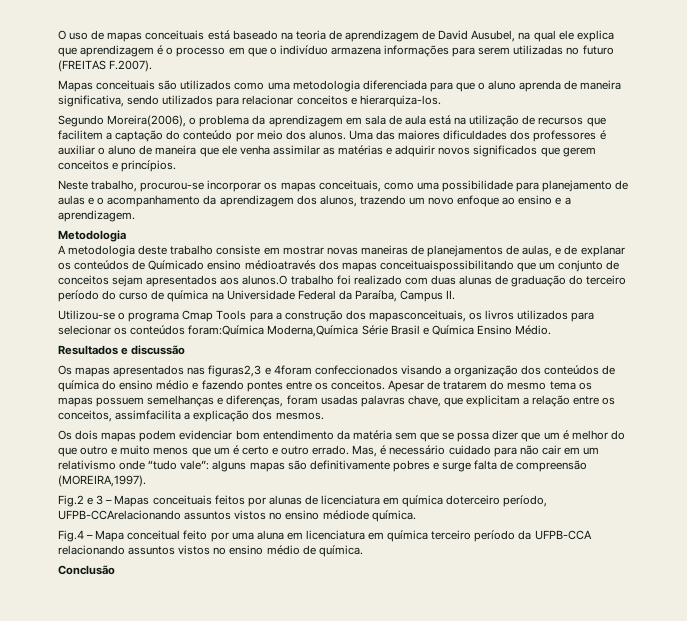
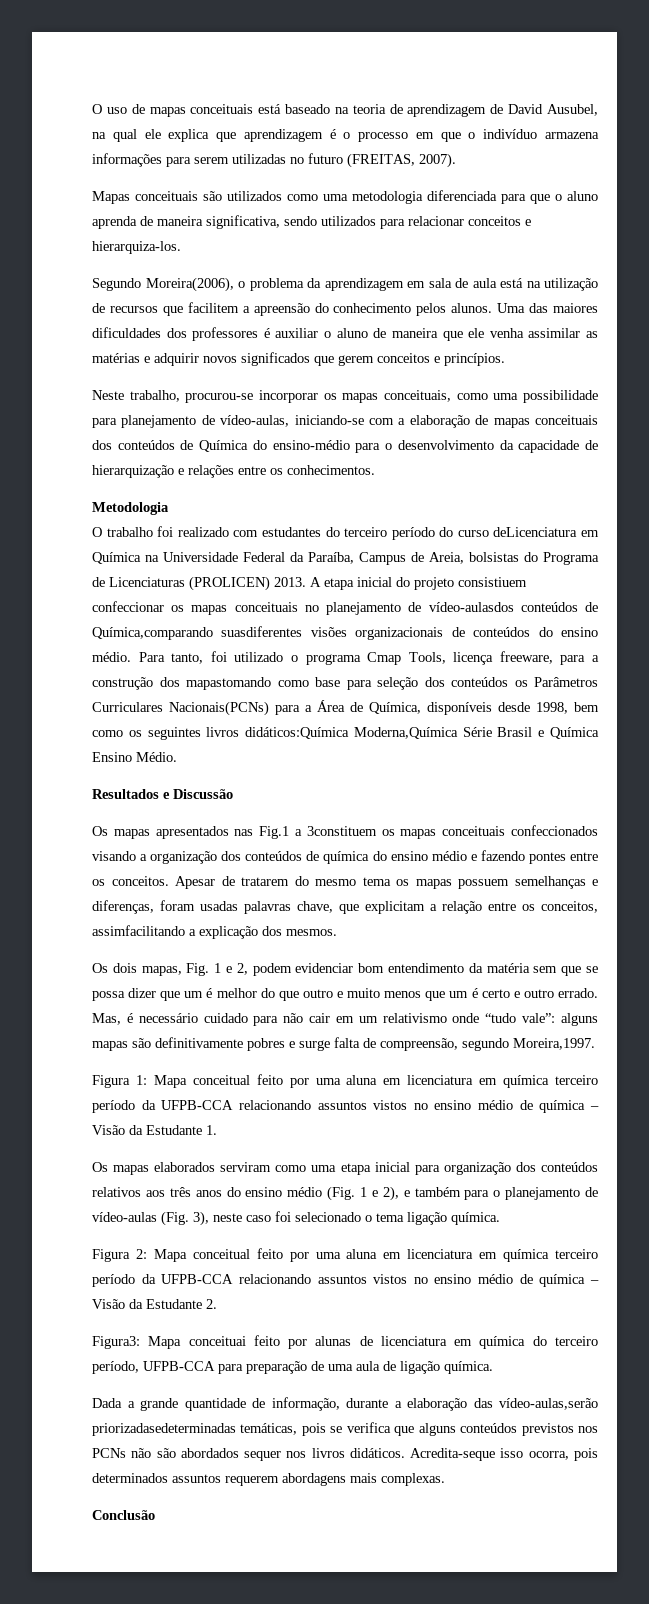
[58,60,153,72] (FREITAS F.2007). -> [347,153,456,168] (FREITAS, 2007).
[115,130,306,142] captação do conteúdo por meio dos -> [253,303,447,316] apreensão do conhecimento pelos
[58,195,571,207] [58,210,135,222] [58,230,126,242] [58,245,625,257] [58,260,620,272] [58,275,567,287] aulas e o acompanhamento da aprendizagem dos alunos, trazendo um novo enfoque ao ensino e a aprendizagem. // Metodologia // A metodologia deste trabalho consiste em mostrar novas maneiras de planejamentos de aulas, e de explanar os conteúdos de Químicado ensino médioatravés dos mapas conceituaispossibilitando que um conjunto de conceitos sejam apresentados aos alunos.O trabalho foi realizado com duas alunas de graduação -> [220,415,598,428] [92,440,599,453] [92,465,375,478] [92,502,169,515] [92,526,321,537] vídeo-aulas, iniciando-se com a elaboração de mapas conceituais dos conteúdos de Química do ensino-médio para o desenvolvimento da capacidade de hierarquização e relações entre os conhecimentos. // Metodologia // O trabalho foi realizado com estudantes
[151,290,209,302] de química -> [493,527,599,537] [92,552,141,564] deLicenciatura em Química
[446,290,456,300] [58,310,595,322] [58,325,265,335] II. // Utilizou-se o programa Cmap Tools para a construção dos mapasconceituais, os livros utilizados para selecionar os conteúdos foram:Química -> [411,552,599,565] [92,576,527,591] [92,601,598,615] [92,626,598,640] [92,651,599,665] [92,677,598,690] [92,700,599,716] [92,727,350,740] de Areia, bolsistas do Programa de Licenciaturas (PROLICEN) 2013. A etapa inicial do projeto consistiuem confeccionar os mapas conceituais no planejamento de vídeo-aulasdos conteúdos de Química,comparando suasdiferentes visões organizacionais de conteúdos do ensino médio. Para tanto, foi utilizado o programa Cmap Tools, licença freeware, para a construção dos mapastomando como base para seleção dos conteúdos os Parâmetros Curriculares Nacionais(PCNs) para a Área de Química, disponíveis desde 1998, bem como os seguintes livros didáticos:Química
[131,345,186,355] discussão -> [173,789,233,799] Discussão
[208,365,312,377] figuras2,3 e 4foram -> [259,826,506,839] Fig.1 a 3constituem os mapas conceituais
[115,410,182,420] assimfacilita -> [92,925,185,936] assimfacilitando
[101,432,137,442] mapas -> [141,963,248,976] mapas, Fig. 1 e 2,
[516,460,588,472] [58,475,146,487] [58,495,548,507] [58,510,416,522] [58,530,94,542] compreensão (MOREIRA,1997). // Fig.2 e 3 – Mapas conceituais feitos por alunas de licenciatura em química doterceiro período, UFPB-CCArelacionando assuntos vistos no ensino médiode química. // Fig.4 – -> [380,1038,595,1051] [92,1075,147,1088] compreensão, segundo Moreira,1997. // Figura 1:
[318,545,363,557] química. -> [539,1100,599,1113] [92,1125,217,1135] [92,1162,598,1175] [92,1186,598,1201] [92,1211,500,1226] [92,1248,598,1262] [92,1274,599,1287] [92,1299,217,1309] [92,1335,598,1349] [92,1361,493,1374] [92,1397,598,1411] [92,1422,599,1436] [92,1448,598,1461] [92,1473,445,1486] química – Visão da Estudante 1. // Os mapas elaborados serviram como uma etapa inicial para organização dos conteúdos relativos aos três anos do ensino médio (Fig. 1 e 2), e também para o planejamento de vídeo-aulas (Fig. 3), neste caso foi selecionado o tema ligação química. // Figura 2: Mapa conceitual feito por uma aluna em licenciatura em química terceiro período da UFPB-CCA relacionando assuntos vistos no ensino médio de química – Visão da Estudante 2. // Figura3: Mapa conceituai feito por alunas de licenciatura em química do terceiro período, UFPB-CCA para preparação de uma aula de ligação química. // Dada a grande quantidade de informação, durante a elaboração das vídeo-aulas,serão priorizadasedeterminadas temáticas, pois se verifica que alguns conteúdos previstos nos PCNs não são abordados sequer nos livros didáticos. Acredita-seque isso ocorra, pois determinados assuntos requerem abordagens mais complexas.

